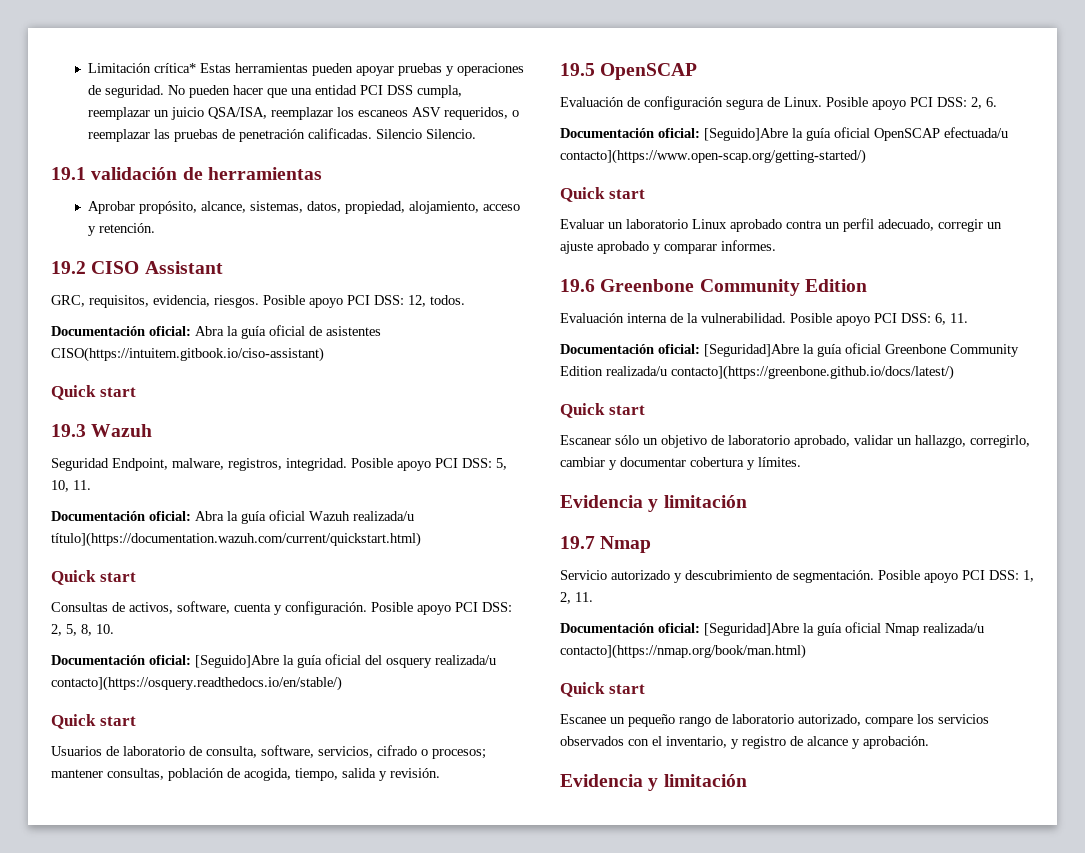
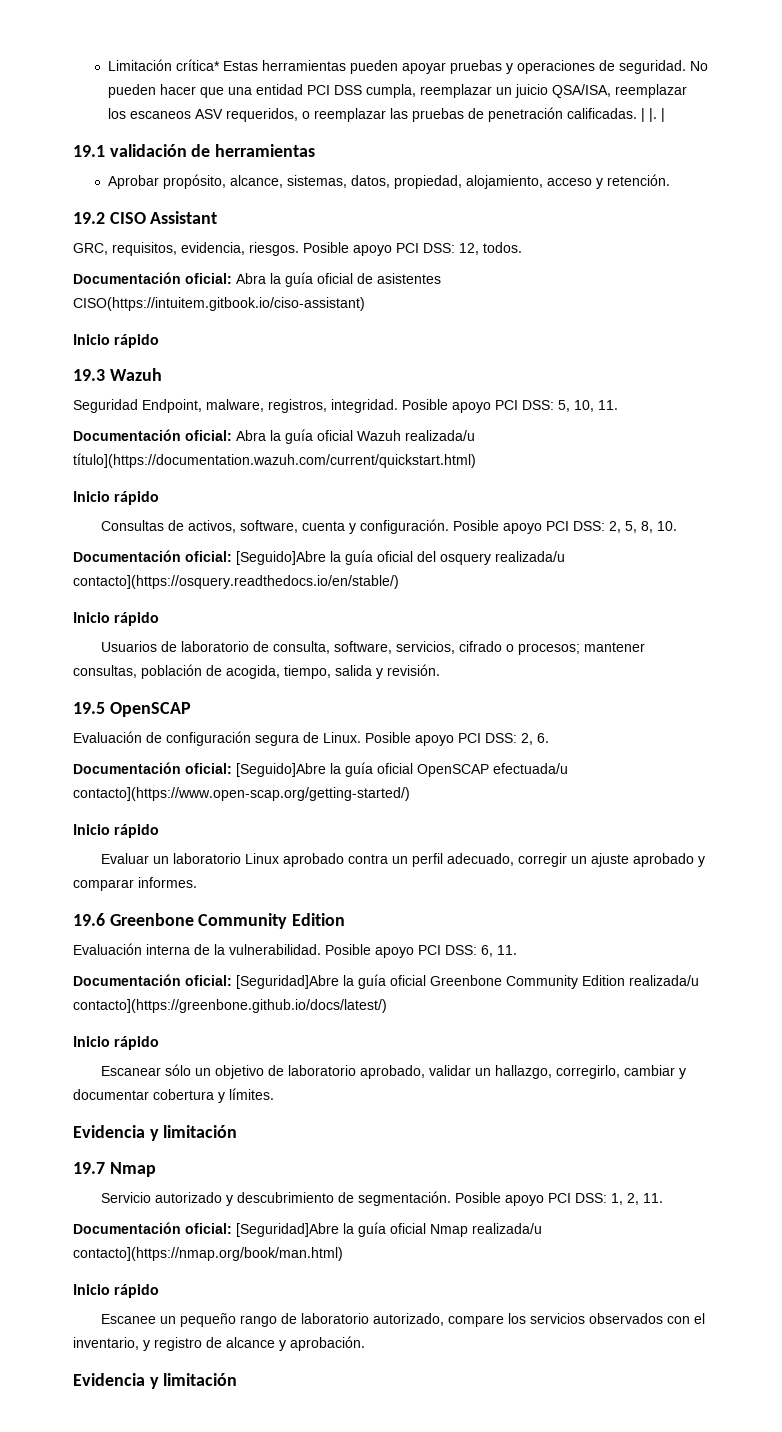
[375,129,476,139] Silencio Silencio. -> [641,108,666,122] | |. |
[51,385,136,400] Quick start -> [73,334,160,348] Inicio rápido
[51,570,136,585] Quick start -> [73,491,160,505] Inicio rápido
[51,714,136,729] Quick start -> [73,612,160,626] Inicio rápido
[560,187,645,202] Quick start -> [73,824,160,838] Inicio rápido
[560,403,645,418] Quick start -> [73,1036,160,1050] Inicio rápido
[560,682,645,697] Quick start -> [73,1284,160,1298] Inicio rápido

